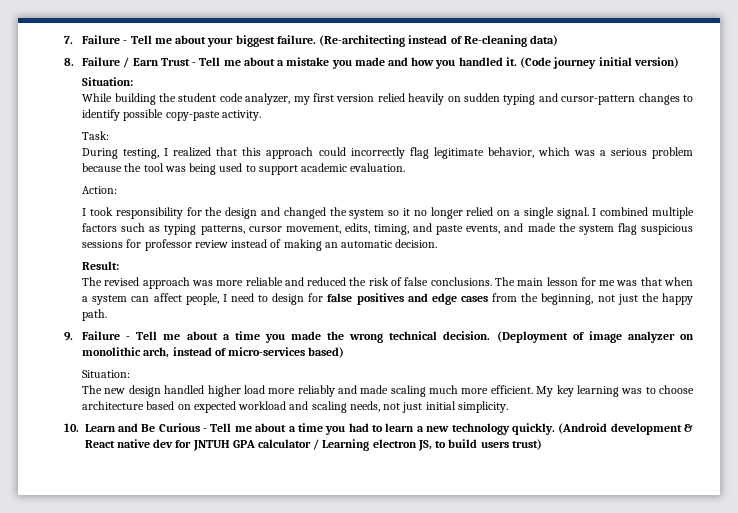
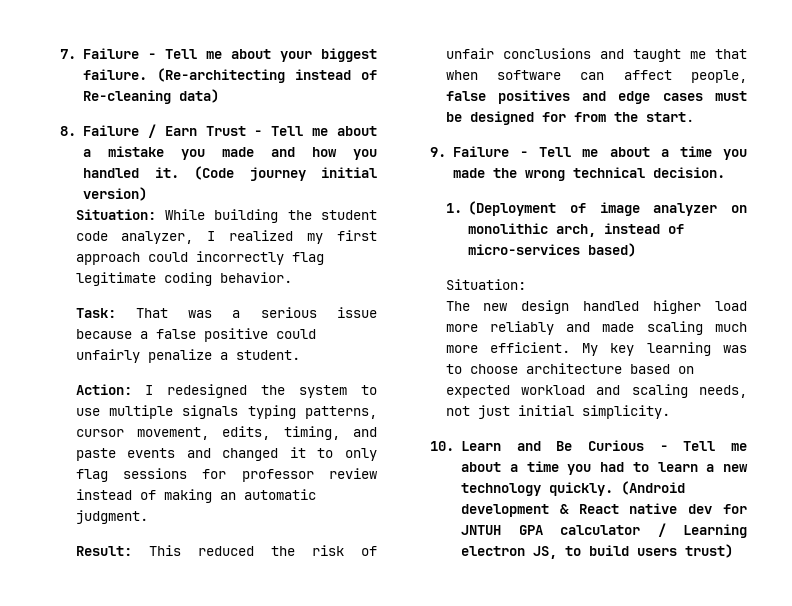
(134, 81) // -> (156, 214) none
[293,93,693,105] [82,109,261,121] [82,131,110,140] [82,147,262,159] my first version relied heavily on sudden typing and cursor-pattern changes to identify possible copy-paste activity. // Task: // During testing, I realized that this -> [207,230,377,244] I realized my first
[487,147,693,159] [82,163,406,175] [82,186,118,194] [82,207,694,219] [82,223,161,232] behavior, which was a serious problem because the tool was being used to support academic evaluation. // Action: // I took responsibility for the design and changed the system so it no longer relied on a single signal. I combined multiple factors such as -> [163,272,292,286] [75,307,377,318] [75,328,316,342] [75,349,300,363] [75,384,377,398] [75,405,239,419] coding behavior. // Task: That was a serious issue because a false positive could unfairly penalize a student. // Action: I redesigned the system to use multiple signals
[466,223,693,235] events, and made the system flag suspicious -> [127,447,377,461] [75,469,108,482] events and changed it to only flag
[395,239,438,248] decision. -> [75,510,148,524] judgment.
[82,277,694,289] [82,293,324,305] // The revised approach was more reliable and reduced the risk of false conclusions. The main lesson for me was that when a system can affect people, I need to design for -> [148,545,377,556] [445,48,747,62] [445,70,747,83] This reduced the risk of unfair conclusions and taught me that when software can affect people,
[492,293,693,305] [82,309,108,321] from the beginning, not just the happy path. -> [715,91,747,101] [445,111,694,125] must be designed for from the start.
(491, 335) none -> [445,203,462,213] // 1.

